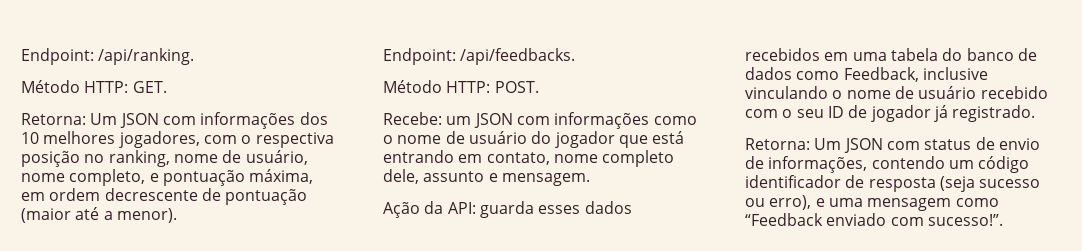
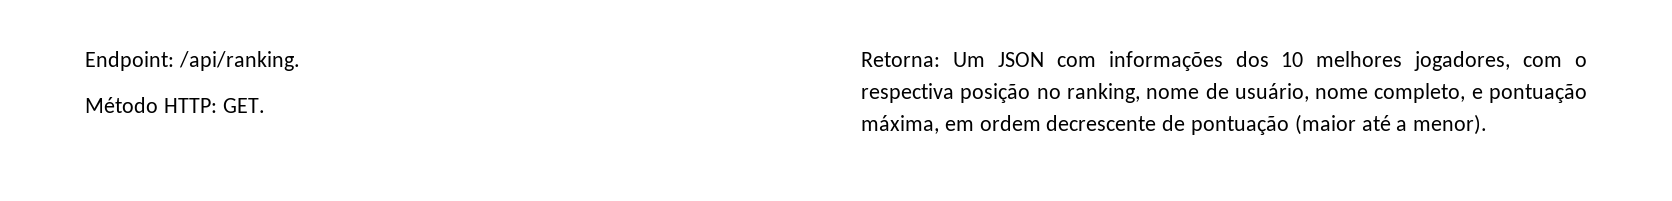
[383,48,576,65] [383,80,539,93] [383,112,697,129] [383,131,685,148] [383,150,675,167] [383,169,590,186] [383,201,632,218] [745,48,1037,61] [745,67,988,82] [745,86,1048,99] [745,105,1036,122] [745,137,1040,153] [745,156,1030,173] [745,175,1041,192] [745,195,999,211] [745,213,1003,226] // Endpoint: /api/feedbacks. // Método HTTP: POST. // Recebe: um JSON com informações como o nome de usuário do jogador que está entrando em contato, nome completo dele, assunto e mensagem. // Ação da API: guarda esses dados recebidos em uma tabela do banco de dados como Feedback, inclusive vinculando o nome de usuário recebido com o seu ID de jogador já registrado. // Retorna: Um JSON com status de envio de informações, contendo um código identificador de resposta (seja sucesso ou erro), e uma mensagem como “Feedback enviado com sucesso!”. -> (1488, 124) none

